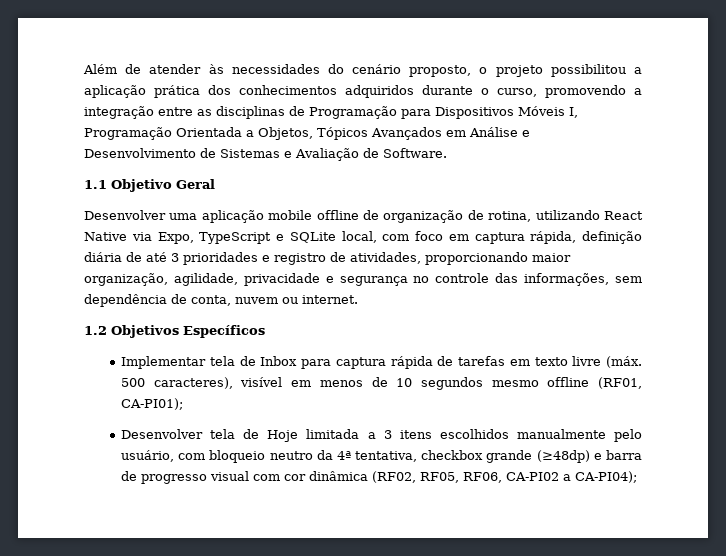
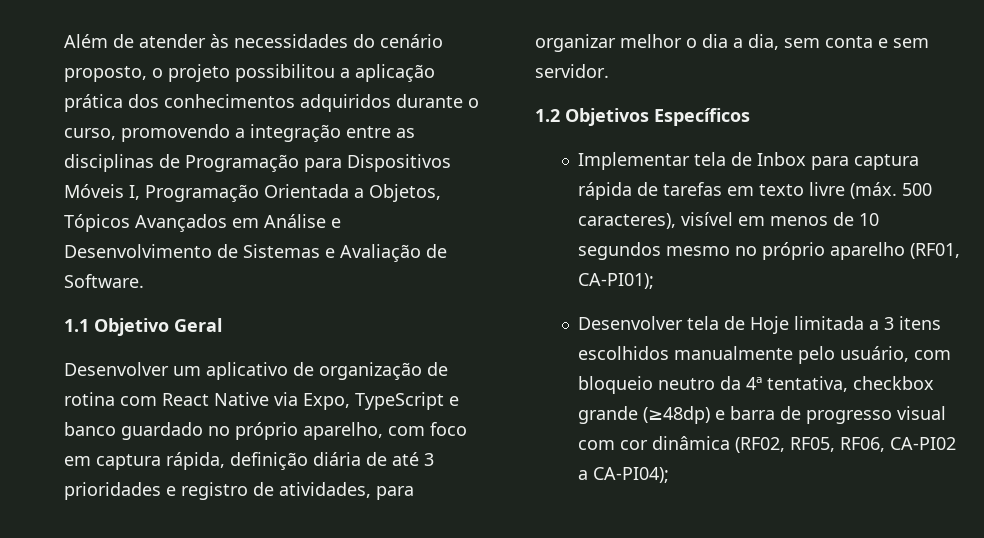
[169,210,359,223] uma aplicação mobile offline -> [173,362,288,380] um aplicativo
[488,210,600,222] rotina, utilizando -> [64,392,157,406] rotina com
[289,231,377,243] SQLite local, -> [64,422,383,440] banco guardado no próprio aparelho,
[425,252,571,265] [84,273,643,286] [84,294,358,307] proporcionando maior organização, agilidade, privacidade e segurança no controle das informações, sem dependência de conta, nuvem ou internet. -> [376,486,414,500] [535,34,929,52] [535,64,609,78] para organizar melhor o dia a dia, sem conta e sem servidor.
[547,377,590,387] offline -> [735,242,906,260] no próprio aparelho

